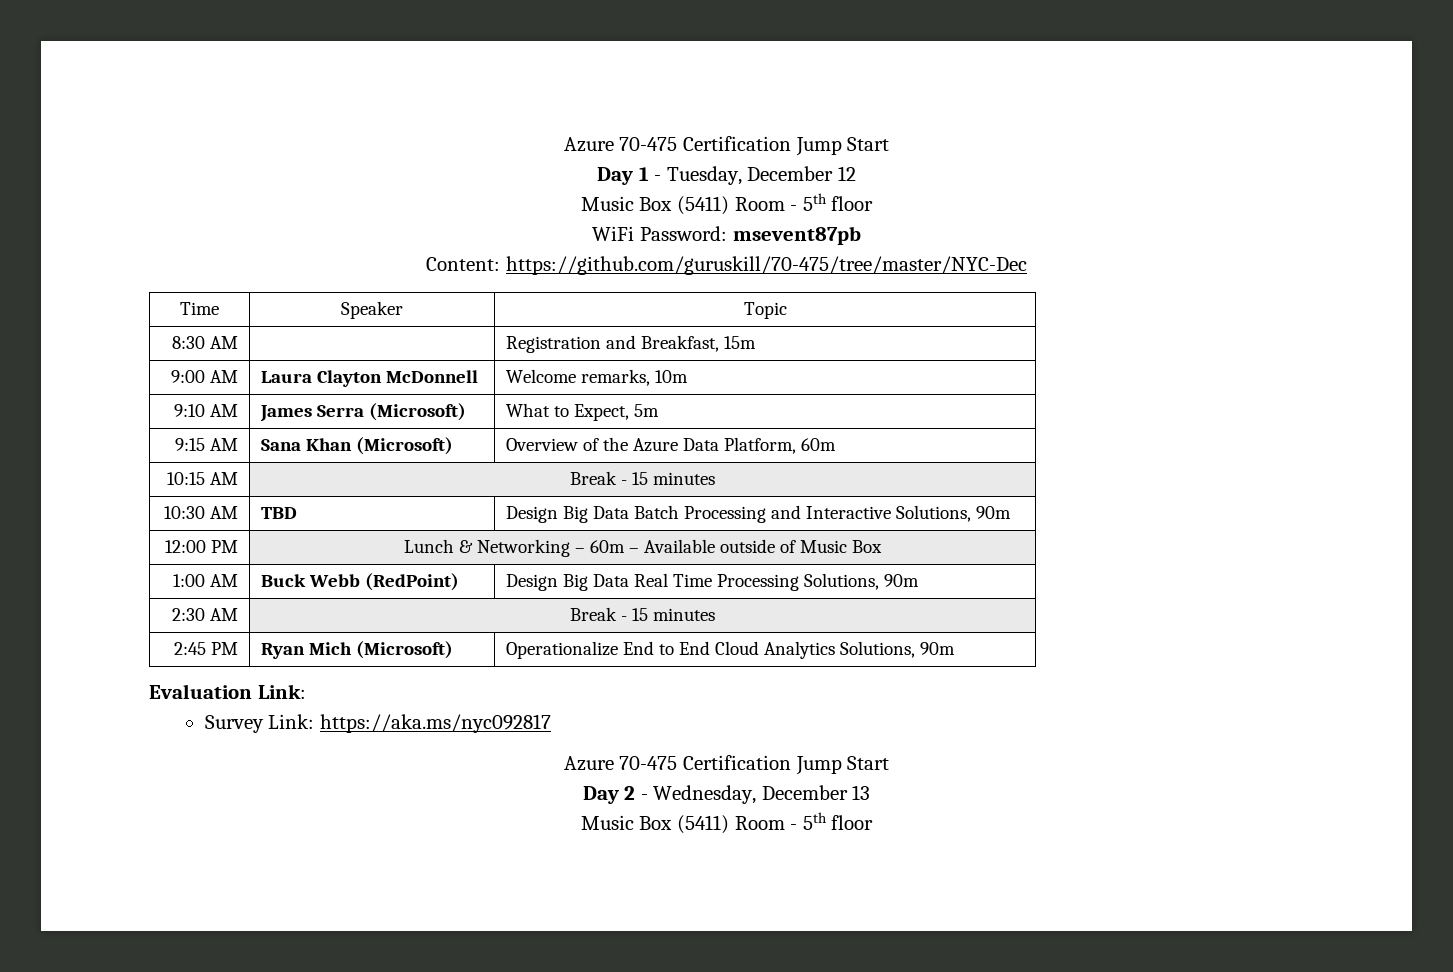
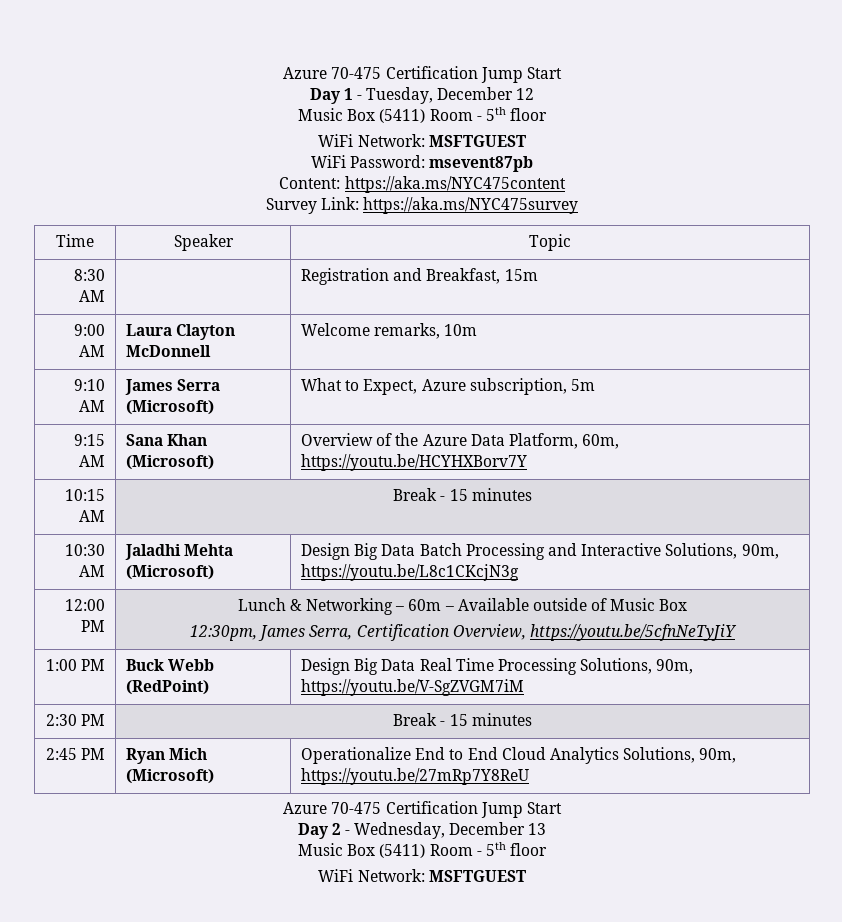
(874, 203) none -> [318,134,526,147] // WiFi Network: MSFTGUEST
[505,256,1027,275] https://github.com/guruskill/70-475/tree/master/NYC-Dec -> [344,176,566,193] [265,197,579,214] https://aka.ms/NYC475content // Survey Link: https://aka.ms/NYC475survey
(630, 412) none -> [421,378,567,395] Azure subscription,
[800,438,836,451] 60m -> [582,434,620,449] [301,454,528,471] 60m, https://youtu.be/HCYHXBorv7Y
[261,507,298,519] TBD -> [125,544,234,560] [126,565,215,580] Jaladhi Mehta (Microsoft)
[975,506,1011,519] 90m -> [741,544,779,559] [301,564,520,581] 90m, https://youtu.be/L8c1CKcjN3g
(882, 546) none -> [190,624,737,641] // 12:30pm, James Serra, Certification Overview, https://youtu.be/5cfnNeTyJiY
[209,574,238,587] AM -> [80,659,105,671] PM
[883,574,919,587] 90m -> [656,659,694,674] [301,679,525,696] 90m, https://youtu.be/V-SgZVGM7iM
[209,608,238,621] AM -> [80,714,105,726] PM
[919,642,955,655] [149,684,306,699] [204,714,551,733] 90m // Evaluation Link: // Survey Link: https://aka.ms/nyc092817 -> [699,748,737,763] [301,768,530,785] 90m, https://youtu.be/27mRp7Y8ReU
(874, 822) none -> [318,869,526,882] // WiFi Network: MSFTGUEST

